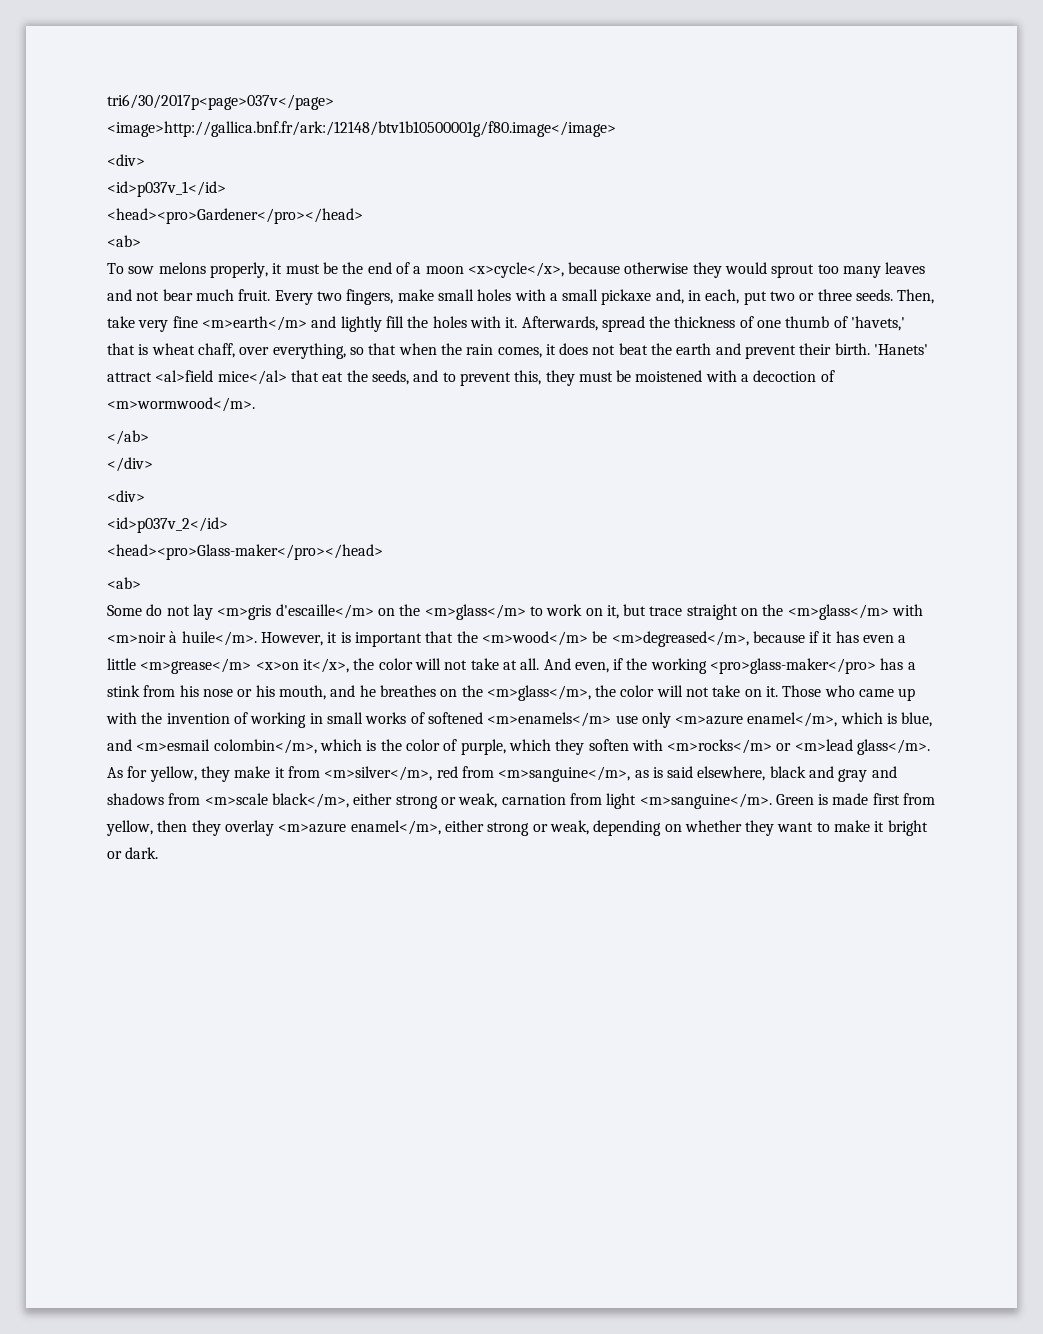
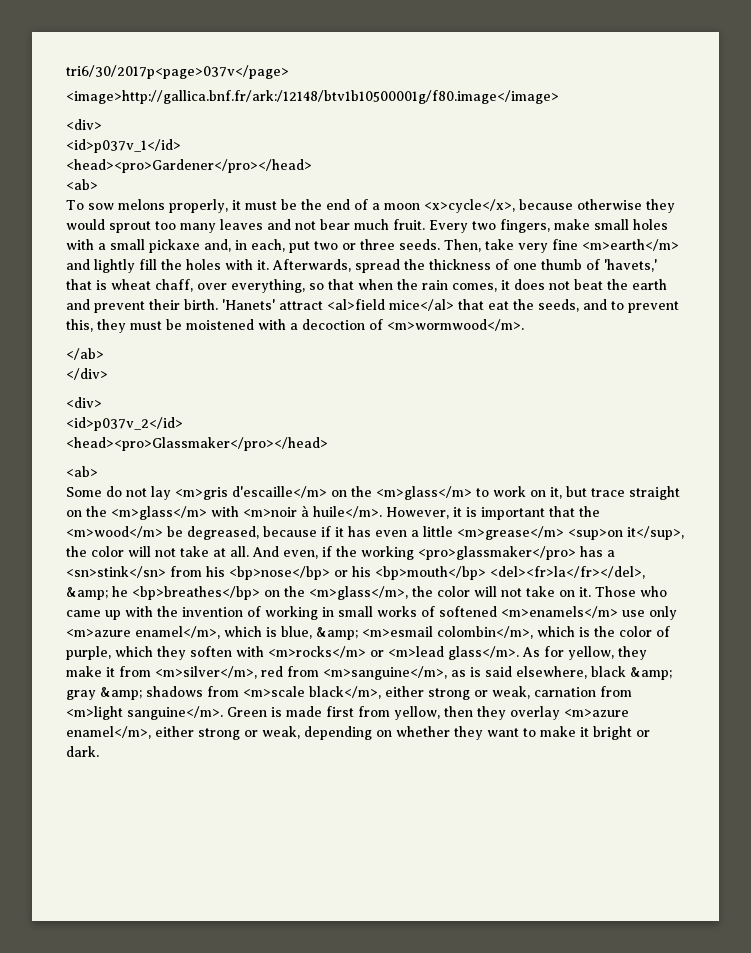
[107,544,383,560] <head><pro>Glass-maker</pro></head> -> [66,437,328,451] <head><pro>Glassmaker</pro></head>
[611,631,749,647] <m>degreased</m>, -> [187,526,259,540] degreased,
[255,658,349,673] <x>on it</x>, -> [568,526,684,540] <sup>on it</sup>,
[710,658,877,674] <pro>glass-maker</pro> -> [418,546,576,560] <pro>glassmaker</pro>
[107,685,140,697] stink -> [66,566,166,578] <sn>stink</sn>
[202,689,233,697] nose -> [229,566,330,580] <bp>nose</bp>
[278,685,436,700] mouth, and he breathes -> [375,566,645,580] [66,586,260,600] <bp>mouth</bp> <del><fr>la</fr></del>, &amp; he <bp>breathes</bp>
[107,739,132,751] and -> [316,627,358,640] &amp;
[809,766,897,782] and gray and -> [630,667,672,680] [66,687,142,700] &amp; gray &amp;
[606,793,772,809] light <m>sanguine</m>. -> [66,706,223,720] <m>light sanguine</m>.

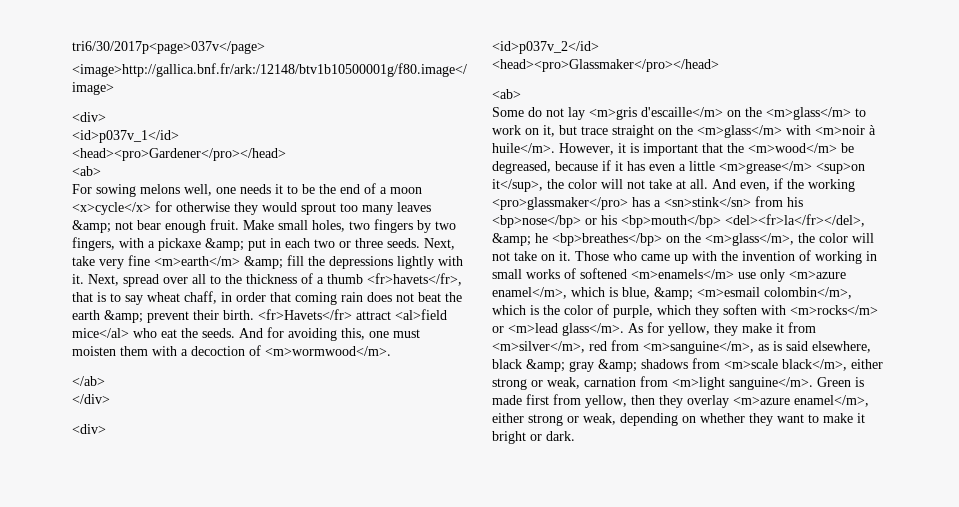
[66,199,277,213] To sow melons properly, it must -> [72,184,298,197] For sowing melons well, one needs it to
[423,199,573,213] <x>cycle</x>, because -> [72,201,172,215] <x>cycle</x> for
[267,219,291,230] and -> [72,220,111,233] &amp;
[354,219,668,233] [66,239,310,253] much fruit. Every two fingers, make small holes with a small pickaxe and, in each, put -> [165,219,456,233] [72,237,310,251] enough fruit. Make small holes, two fingers by two fingers, with a pickaxe &amp; put in each
[444,239,481,252] Then, -> [424,238,455,250] Next,
[66,259,657,273] [66,279,510,293] and lightly fill the holes with it. Afterwards, spread the thickness of one thumb of 'havets,' that is wheat chaff, over everything, so that when the rain comes, it -> [244,255,463,269] [72,273,462,287] [72,291,363,305] &amp; fill the depressions lightly with it. Next, spread over all to the thickness of a thumb <fr>havets</fr>, that is to say wheat chaff, in order that coming rain
[66,299,90,310] and -> [104,310,143,323] &amp;
[222,299,275,310] 'Hanets' -> [258,309,352,320] <fr>Havets</fr>
[458,299,484,310] that -> [133,328,157,338] who
[538,299,679,313] [66,319,254,333] seeds, and to prevent this, they must be moistened -> [202,327,420,341] [72,346,148,356] seeds. And for avoiding this, one must moisten them

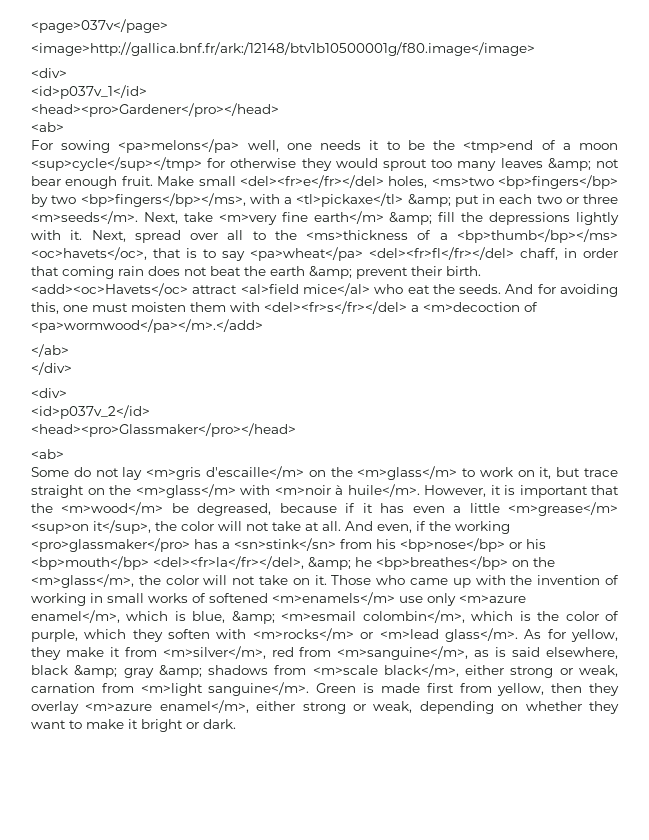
[72,41,265,54] tri6/30/2017p<page>037v</page> -> [31,19,168,33] <page>037v</page>
[140,184,180,194] melons -> [118,139,240,153] <pa>melons</pa>
[340,184,360,194] end -> [463,140,534,153] <tmp>end
[72,202,151,215] <x>cycle</x> -> [31,157,202,171] <sup>cycle</sup></tmp>
[312,219,413,233] holes, two fingers -> [239,175,618,189] <del><fr>e</fr></del> holes, <ms>two <bp>fingers</bp>
[72,237,201,251] fingers, with a pickaxe -> [80,193,404,207] <bp>fingers</bp></ms>, with a <tl>pickaxe</tl>
[387,238,420,248] seeds. -> [31,211,138,224] <m>seeds</m>.
[99,255,240,269] very fine <m>earth</m> -> [218,211,384,225] <m>very fine earth</m>
[246,273,462,286] thickness of a thumb <fr>havets</fr>, -> [306,229,618,243] [31,247,147,260] <ms>thickness of a <bp>thumb</bp></ms> <oc>havets</oc>,
[147,292,180,302] wheat -> [250,247,514,261] <pa>wheat</pa> <del><fr>fl</fr></del>
[258,309,352,320] <fr>Havets</fr> -> [31,283,188,296] <add><oc>Havets</oc>
[181,345,391,356] a decoction of <m>wormwood</m>. -> [264,301,538,314] [31,319,263,333] <del><fr>s</fr></del> a <m>decoction of <pa>wormwood</pa></m>.</add>

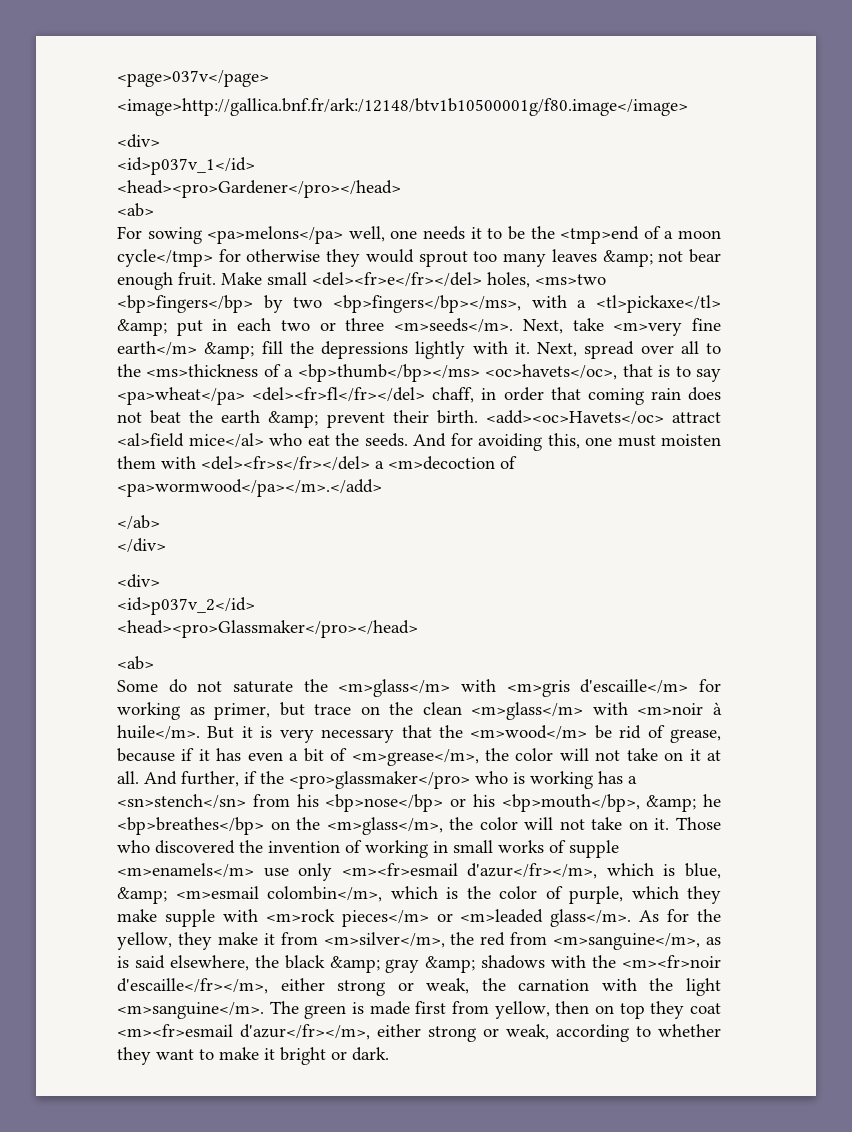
[31,157,202,171] <sup>cycle</sup></tmp> -> [117,249,213,267] cycle</tmp>
[122,466,618,480] [31,485,131,498] lay <m>gris d'escaille</m> on the <m>glass</m> to work on it, but trace straight on the -> [233,679,721,697] [117,702,462,720] saturate the <m>glass</m> with <m>gris d'escaille</m> for working as primer, but trace on the clean
[424,485,486,497] However, -> [207,726,235,739] But
[519,485,588,498] important -> [279,729,395,743] very necessary
[197,503,272,516] degreased, -> [619,725,721,743] rid of grease,
[469,502,618,516] [31,520,301,534] little <m>grease</m> <sup>on it</sup>, the color will not take -> [303,748,701,766] bit of <m>grease</m>, the color will not take on it
[377,524,412,533] even, -> [181,771,239,787] further,
[455,521,510,534] [31,538,190,552] working <pro>glassmaker</pro> -> [289,771,593,789] <pro>glassmaker</pro> who is working
[234,538,336,551] <sn>stink</sn> -> [117,794,246,809] <sn>stench</sn>
[31,556,304,570] <bp>mouth</bp> <del><fr>la</fr></del>, -> [501,794,640,812] <bp>mouth</bp>,
[410,575,506,588] came up with -> [155,840,235,854] discovered
[209,593,268,603] softened -> [569,840,619,858] supple
[459,595,526,603] [31,610,120,623] <m>azure enamel</m>, -> [341,863,598,879] <m><fr>esmail d'azur</fr></m>,
[168,628,439,641] soften with <m>rocks</m> or <m>lead -> [117,909,544,927] make supple with <m>rock pieces</m> or <m>leaded
(566, 634) none -> [696,909,721,922] the
(266, 652) none -> [450,932,475,945] the
(619, 653) none -> [254,955,279,968] the
[274,664,618,678] [31,682,357,696] from <m>scale black</m>, either strong or weak, carnation from <m>light sanguine</m>. Green -> [551,955,722,968] [117,978,721,996] [117,1001,347,1019] with the <m><fr>noir d'escaille</fr></m>, either strong or weak, the carnation with the light <m>sanguine</m>. The green
[589,683,619,696] [31,700,519,714] they overlay <m>azure enamel</m>, either strong or weak, depending on -> [595,1001,721,1019] [117,1024,651,1042] on top they coat <m><fr>esmail d'azur</fr></m>, either strong or weak, according to

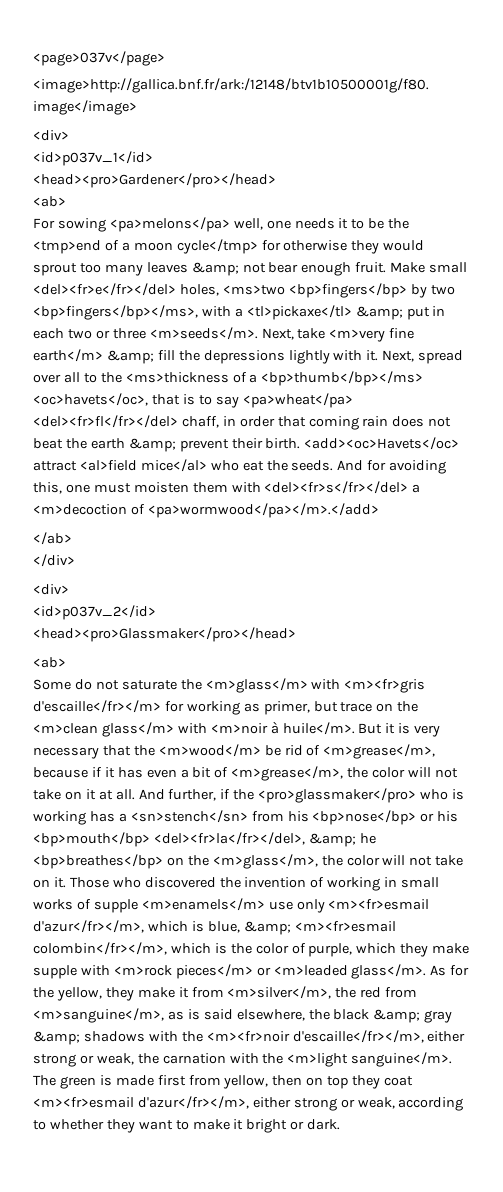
[506,679,689,697] <m>gris d'escaille</m> -> [344,679,426,693] [33,700,161,713] <m><fr>gris d'escaille</fr></m>
[422,702,584,720] clean <m>glass</m> -> [33,722,174,737] <m>clean glass</m>
[670,729,721,743] grease, -> [323,744,436,759] <m>grease</m>,
[501,794,640,812] <bp>mouth</bp>, -> [33,832,305,847] <bp>mouth</bp> <del><fr>la</fr></del>,
[175,886,382,902] <m>esmail colombin</m>, -> [294,921,396,932] [33,942,167,955] <m><fr>esmail colombin</fr></m>,
[685,978,721,996] [117,1002,264,1019] light <m>sanguine</m>. -> [287,1052,453,1067] <m>light sanguine</m>.

